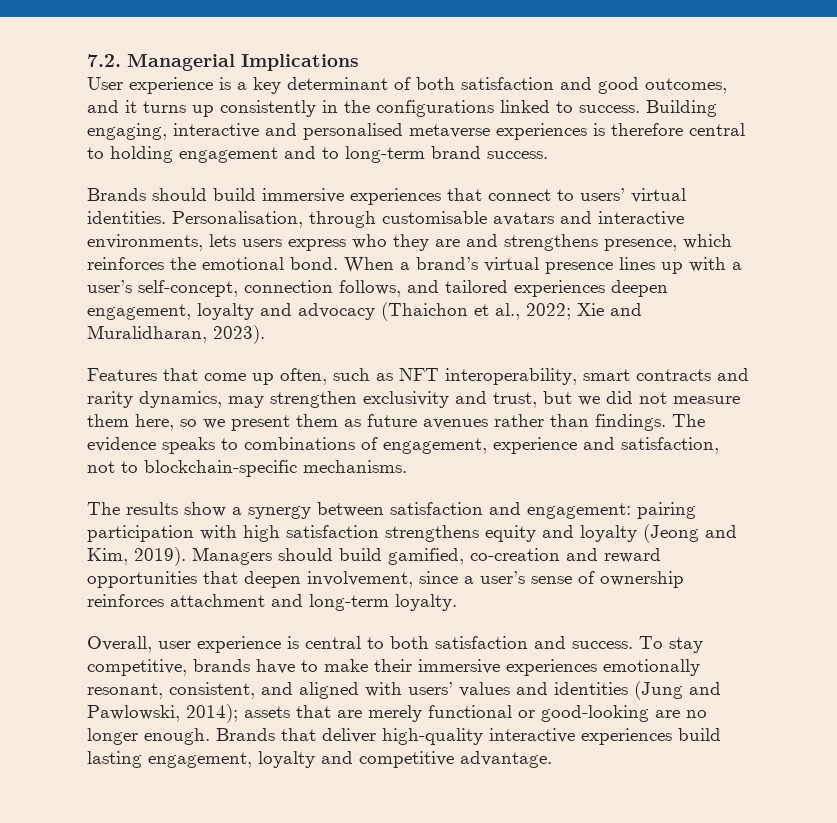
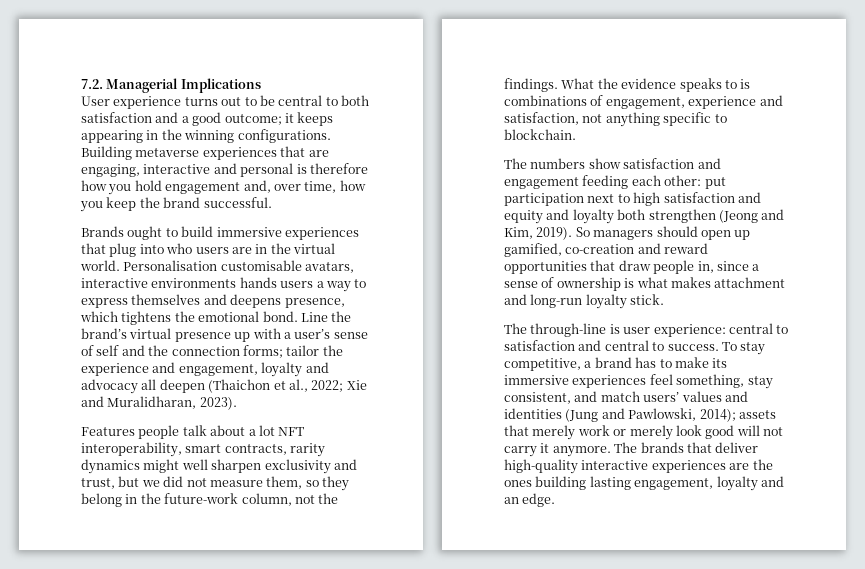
[219,77,727,94] [87,100,717,117] [87,123,745,140] [87,146,548,163] [87,188,207,201] is a key determinant of both satisfaction and good outcomes, and it turns up consistently in the configurations linked to success. Building engaging, interactive and personalised metaverse experiences is therefore central to holding engagement and to long-term brand success. // Brands should -> [184,95,369,106] [81,112,334,126] [81,129,331,143] [81,146,329,160] [81,163,368,177] [81,180,366,195] [80,197,272,212] [81,226,178,240] turns out to be central to both satisfaction and a good outcome; it keeps appearing in the winning configurations. Building metaverse experiences that are engaging, interactive and personal is therefore how you hold engagement and, over time, how you keep the brand successful. // Brands ought to
[488,188,686,203] [87,211,684,228] [87,234,598,251] connect to users’ virtual identities. Personalisation, through customisable avatars and interactive environments, lets users express who they are and strengthens -> [109,243,335,257] [80,260,355,273] [81,277,367,292] [81,294,282,308] plug into who users are in the virtual world. Personalisation customisable avatars, interactive environments hands users a way to express themselves and deepens
[87,257,164,270] reinforces -> [121,311,172,325] tightens
[344,257,410,273] When a -> [300,311,352,322] Line the
[619,257,655,270] lines -> (231, 337) none
[138,280,668,297] self-concept, connection follows, and tailored experiences deepen -> [333,332,368,339] [81,345,343,358] [81,362,176,376] sense of self and the connection forms; tailor the experience and
(375, 311) none -> [141,379,205,393] all deepen
[163,368,749,385] [87,391,357,408] that come up often, such as NFT interoperability, smart contracts and rarity dynamics, may strengthen -> [138,425,305,439] [81,442,326,457] [81,459,262,474] people talk about a lot NFT interoperability, smart contracts, rarity dynamics might well sharpen
[87,414,705,431] them here, so we present them as future avenues rather than findings. The -> [266,476,349,491] [81,493,339,507] [504,78,618,92] them, so they belong in the future-work column, not the findings. What the
(238, 444) none -> [740,79,751,89] is
[121,460,407,477] [87,502,696,519] [87,525,237,542] to blockchain-specific mechanisms. // The results show a synergy between satisfaction and engagement: pairing participation with -> [605,112,727,127] [504,129,576,140] [504,158,721,169] [504,175,726,189] [504,193,630,206] anything specific to blockchain. // The numbers show satisfaction and engagement feeding each other: put participation next to
[385,525,479,542] strengthens -> [737,192,761,203] and
(637, 533) none -> [617,209,716,223] both strengthen
[192,547,382,565] Managers should build -> [575,226,751,240] So managers should open up
[244,571,413,588] deepen involvement, -> [618,260,714,274] draw people in,
[480,571,525,584] user’s -> (760, 267) none
[87,594,457,611] [87,636,566,653] reinforces attachment and long-term loyalty. // Overall, user experience is central to both satisfaction and -> [624,277,786,288] [504,294,665,309] [504,323,789,337] [504,340,665,351] is what makes attachment and long-run loyalty stick. // The through-line is user experience: central to satisfaction and central to
[193,659,295,674] brands have -> [584,357,657,368] a brand has
[374,659,700,676] [87,682,402,699] their immersive experiences emotionally resonant, consistent, and aligned with -> [712,358,728,368] [504,374,773,389] [504,391,640,404] its immersive experiences feel something, stay consistent, and match
[337,705,707,722] [87,728,275,745] are merely functional or good-looking are no longer enough. Brands -> [532,425,783,440] [504,442,684,457] merely work or merely look good will not carry it anymore. The brands
[678,728,721,741] build -> [729,459,773,470] [504,476,587,490] are the ones building
[359,751,552,768] competitive advantage. -> [504,493,556,507] an edge.

